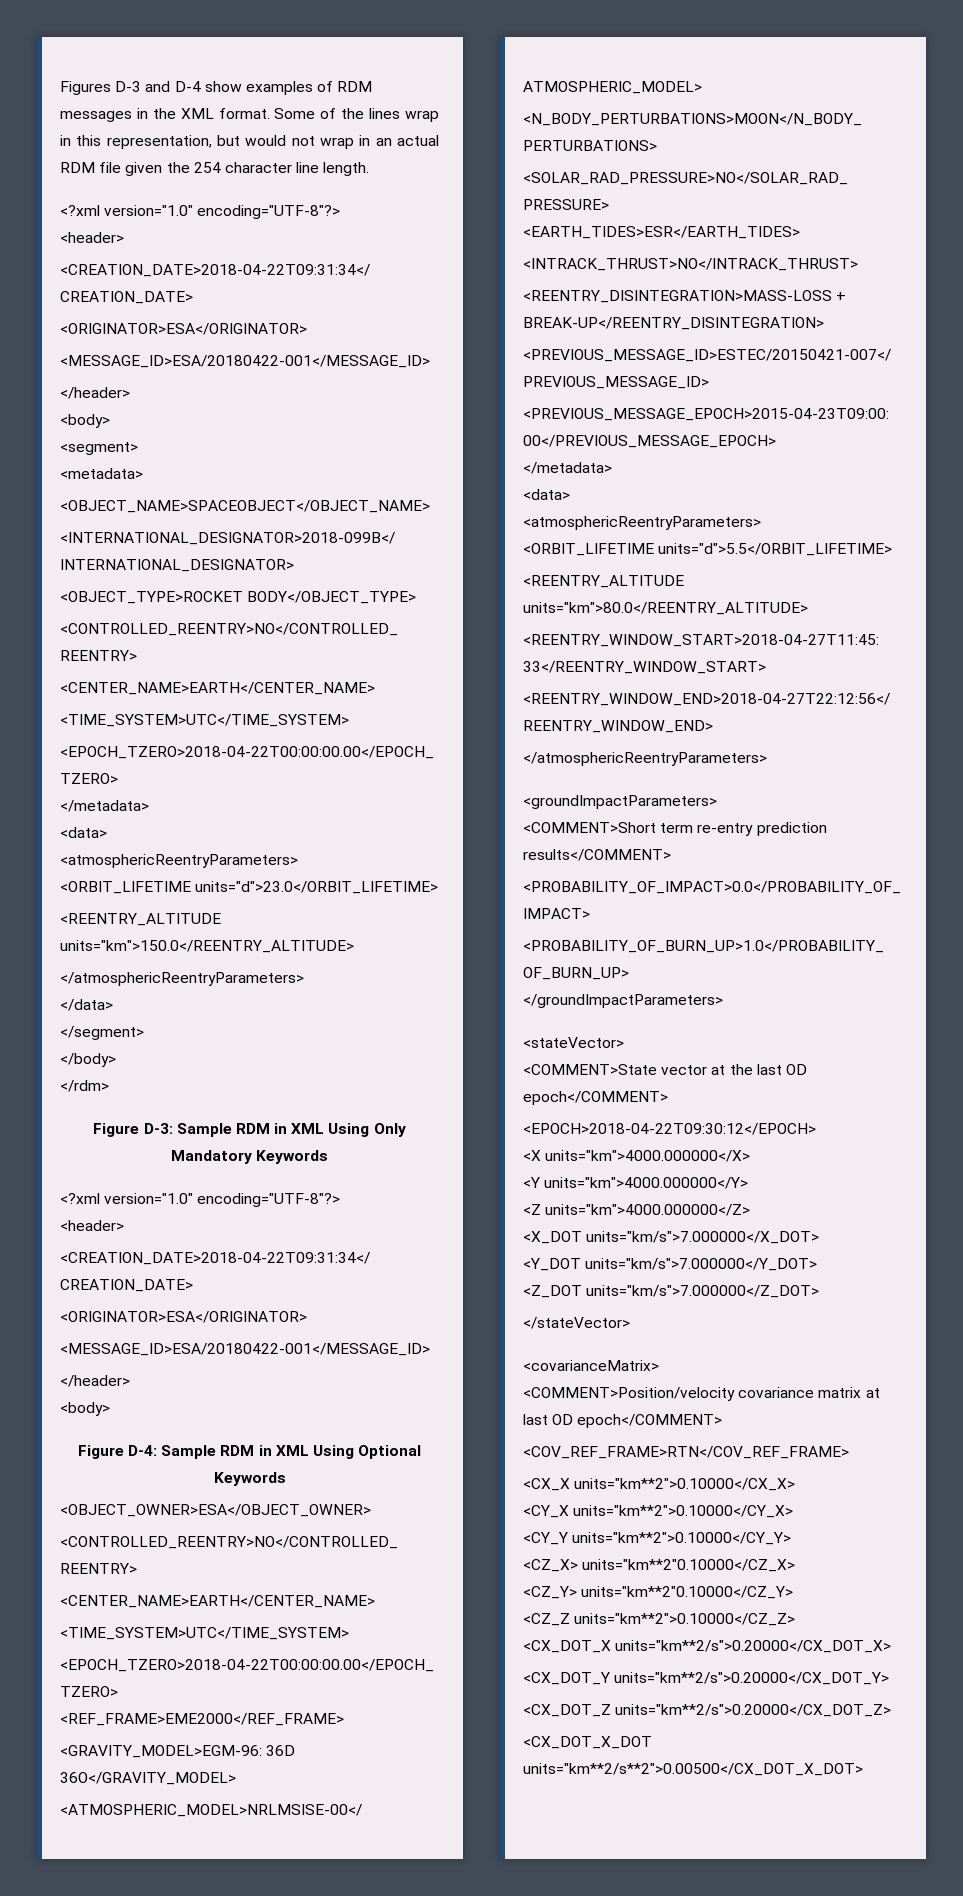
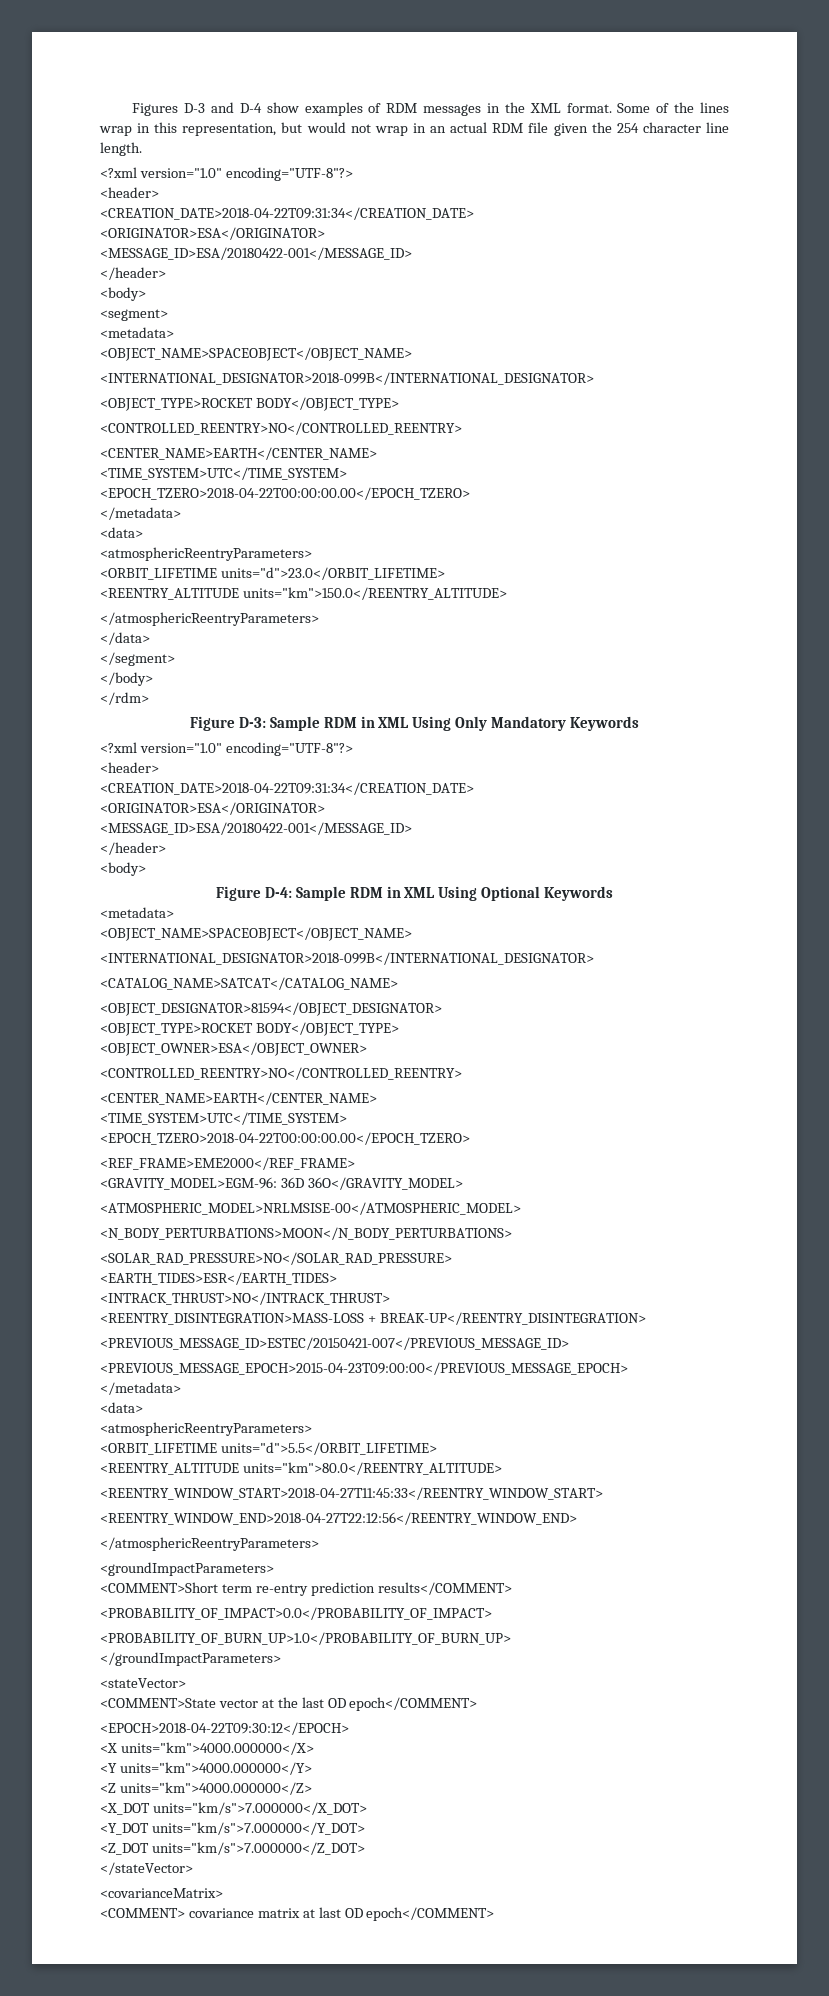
(286, 1479) none -> [100,907,174,918] [100,927,412,941] [100,952,594,965] [100,977,398,990] [100,1002,442,1016] [100,1022,399,1036] // <metadata> // <OBJECT_NAME>SPACEOBJECT</OBJECT_NAME> // <INTERNATIONAL_DESIGNATOR>2018-099B</INTERNATIONAL_DESIGNATOR> // <CATALOG_NAME>SATCAT</CATALOG_NAME> // <OBJECT_DESIGNATOR>81594</OBJECT_DESIGNATOR> // <OBJECT_TYPE>ROCKET BODY</OBJECT_TYPE>
[523,1387,735,1401] <COMMENT>Position/velocity -> [100,1908,185,1918] <COMMENT>
[523,1446,849,1459] [523,1478,796,1491] [523,1505,794,1518] [523,1532,792,1545] [523,1559,796,1572] [523,1586,794,1599] [523,1613,796,1626] [523,1640,892,1653] [523,1672,890,1685] [523,1704,892,1717] [523,1736,652,1749] [523,1763,863,1776] // <COV_REF_FRAME>RTN</COV_REF_FRAME> // <CX_X units="km**2">0.10000</CX_X> // <CY_X units="km**2">0.10000</CY_X> // <CY_Y units="km**2">0.10000</CY_Y> // <CZ_X> units="km**2"0.10000</CZ_X> // <CZ_Y> units="km**2"0.10000</CZ_Y> // <CZ_Z units="km**2">0.10000</CZ_Z> // <CX_DOT_X units="km**2/s">0.20000</CX_DOT_X> // <CX_DOT_Y units="km**2/s">0.20000</CX_DOT_Y> // <CX_DOT_Z units="km**2/s">0.20000</CX_DOT_Z> // <CX_DOT_X_DOT units="km**2/s**2">0.00500</CX_DOT_X_DOT> -> (495, 1914) none

